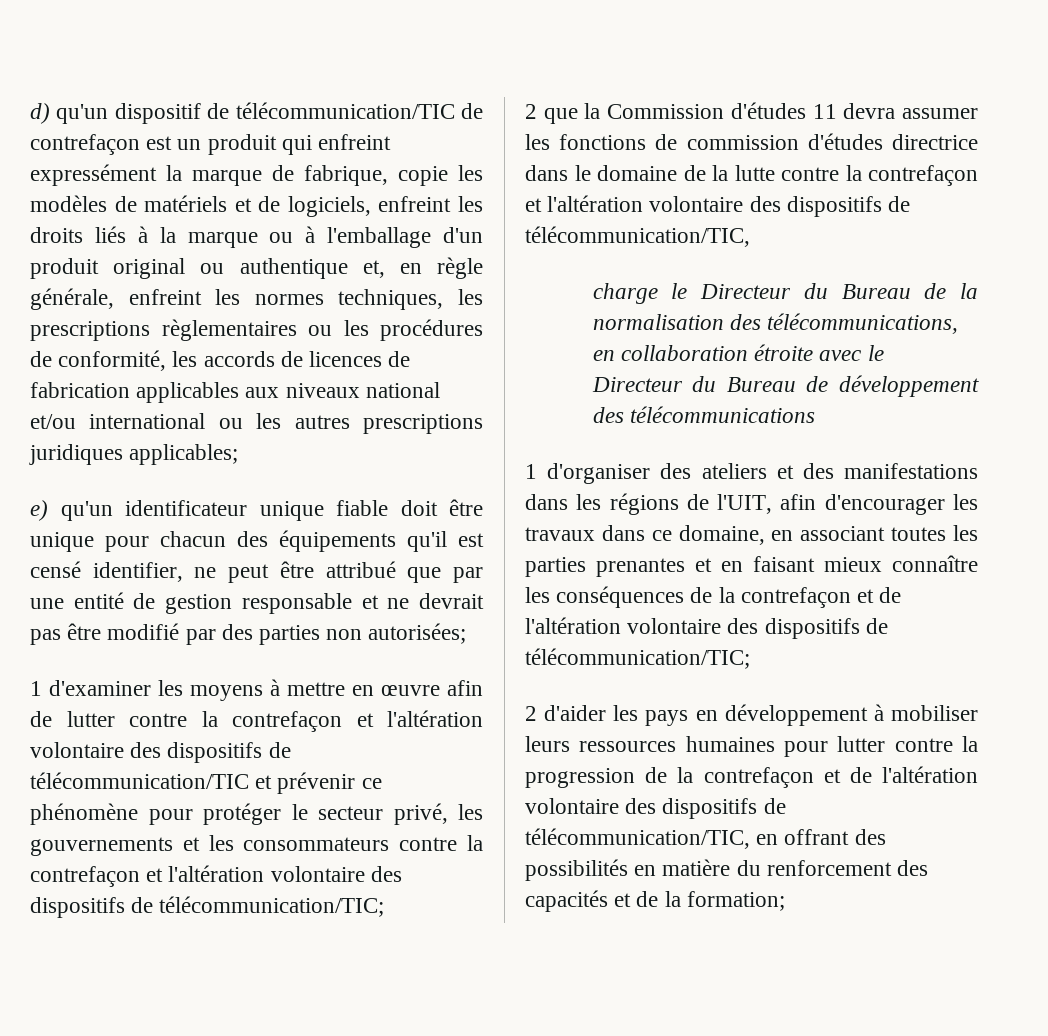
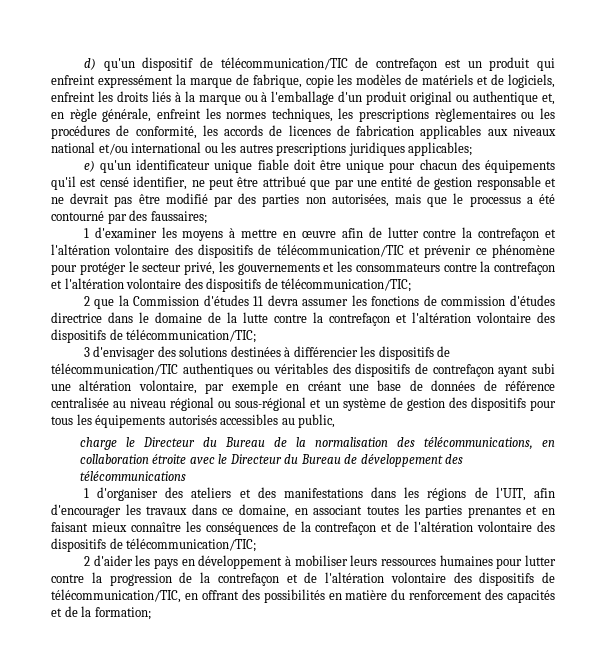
[368,623,467,644] autorisées; -> [331,193,555,207] [51,210,207,224] autorisées, mais que le processus a été contourné par des faussaires;
[525,226,750,247] télécommunication/TIC, -> [126,329,257,343] [83,346,451,360] [51,363,556,377] [51,380,555,394] [51,397,557,411] [51,414,336,428] télécommunication/TIC; // 3 d'envisager des solutions destinées à différencier les dispositifs de télécommunication/TIC authentiques ou véritables des dispositifs de contrefaçon ayant subi une altération volontaire, par exemple en créant une base de données de référence centralisée au niveau régional ou sous-régional et un système de gestion des dispositifs pour tous les équipements autorisés accessibles au public,

